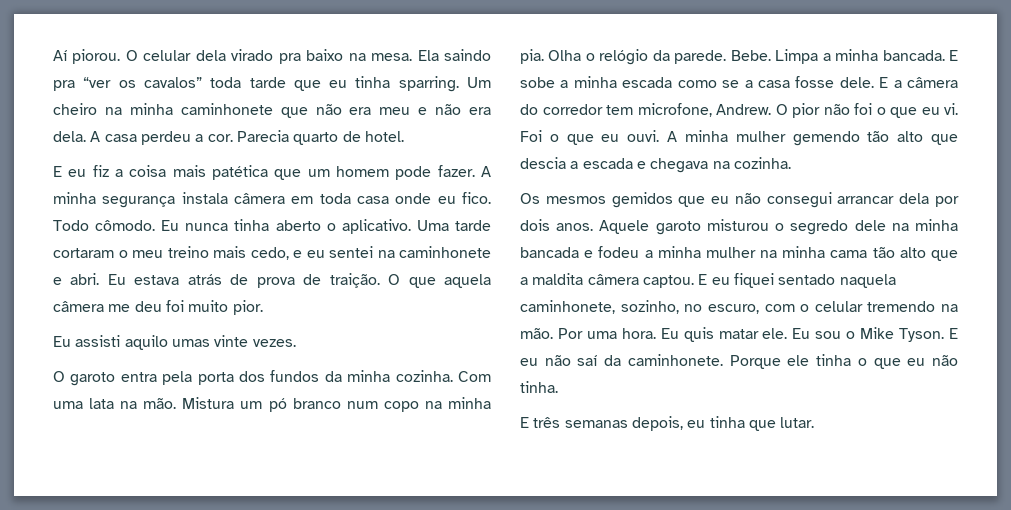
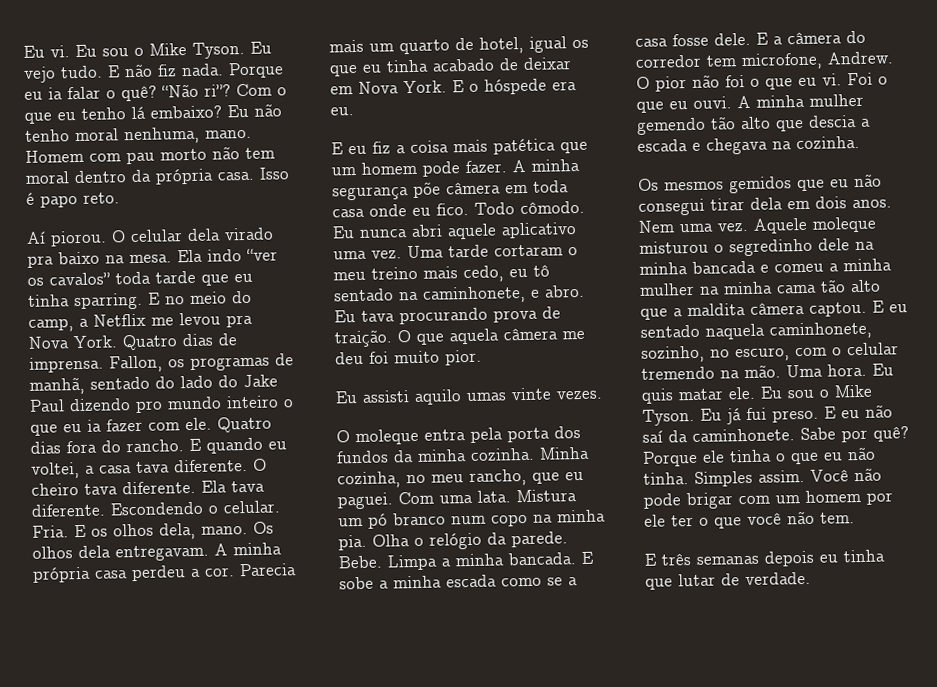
(53, 55) none -> [23,41,272,59] [23,62,284,83] [24,83,287,102] [24,103,282,124] [25,126,252,145] [25,146,275,165] [25,167,290,185] [26,192,120,208] Eu vi. Eu sou o Mike Tyson. Eu vejo tudo. E não fiz nada. Porque eu ia falar o quê? “Não ri”? Com o que eu tenho lá embaixo? Eu não tenho moral nenhuma, mano. Homem com pau morto não tem moral dentro da própria casa. Isso é papo reto. //
[444,49,491,61] [53,80,75,91] saindo pra -> [207,249,242,262] indo
[467,77,492,88] [53,103,491,118] [53,131,101,142] Um cheiro na minha caminhonete que não era meu e não era dela. A -> [148,290,252,305] [28,312,253,332] [28,333,237,351] [29,353,294,373] [29,374,278,395] [29,395,294,413] [30,416,272,436] [30,437,287,454] [31,458,267,479] [31,480,265,496] [31,500,281,517] [32,521,274,540] [32,542,282,562] [32,566,91,583] E no meio do camp, a Netflix me levou pra Nova York. Quatro dias de imprensa. Fallon, os programas de manhã, sentado do lado do Jake Paul dizendo pro mundo inteiro o que eu ia fazer com ele. Quatro dias fora do rancho. E quando eu voltei, a casa tava diferente. O cheiro tava diferente. Ela tava diferente. Escondendo o celular. Fria. E os olhos dela, mano. Os olhos dela entregavam. A minha própria
[293,131,404,145] quarto de hotel. -> [329,36,589,55] [329,57,572,77] [330,78,577,95] [330,107,354,116] mais um quarto de hotel, igual os que eu tinha acabado de deixar em Nova York. E o hóspede era eu.
[181,192,228,204] instala -> [413,181,441,198] põe
[234,219,411,234] tinha aberto o aplicativo. -> [411,222,577,240] [333,250,402,260] abri aquele aplicativo uma vez.
[293,246,491,258] [53,273,249,285] e eu sentei na caminhonete e abri. Eu estava atrás de -> [509,264,550,278] [334,284,585,304] [334,307,488,325] eu tô sentado na caminhonete, e abro. Eu tava procurando
[70,372,116,386] garoto -> [355,428,419,446] moleque
[457,371,491,382] [53,398,177,409] Com uma lata na mão. -> [539,446,590,460] [337,468,584,489] [337,490,511,510] Minha cozinha, no meu rancho, que eu paguei. Com uma lata.
[837,193,959,207] [520,219,701,235] arrancar dela por dois anos. Aquele garoto -> [710,196,892,211] [638,216,877,234] tirar dela em dois anos. Nem uma vez. Aquele moleque
[790,220,849,235] segredo -> [729,238,813,257] segredinho
[598,246,640,258] fodeu -> [774,263,824,273] comeu
[733,273,774,288] fiquei -> (908, 308) none
[557,328,617,339] Por uma -> [786,364,823,378] Uma
(945, 335) none -> [700,407,819,425] Eu já fui preso.
(723, 360) none -> [800,426,909,443] Sabe por quê?
(558, 387) none -> [694,467,882,487] [643,489,893,510] [644,510,855,529] Simples assim. Você não pode brigar com um homem por ele ter o que você não tem.
[631,416,683,431] depois, -> [764,550,815,567] depois
[780,417,815,428] lutar. -> [678,571,811,587] lutar de verdade.

